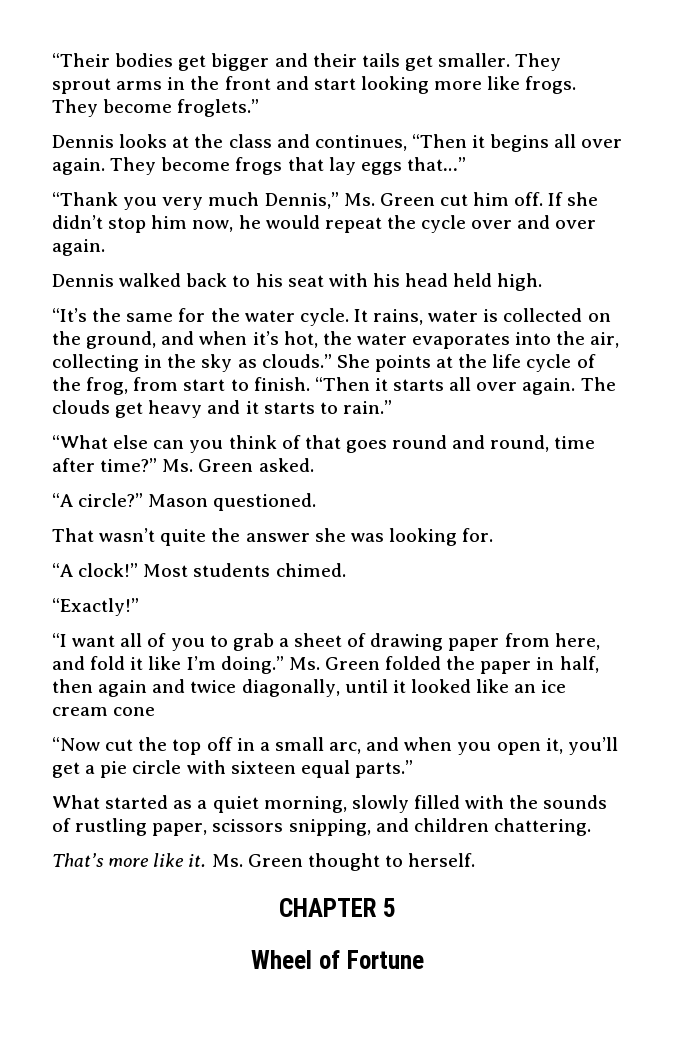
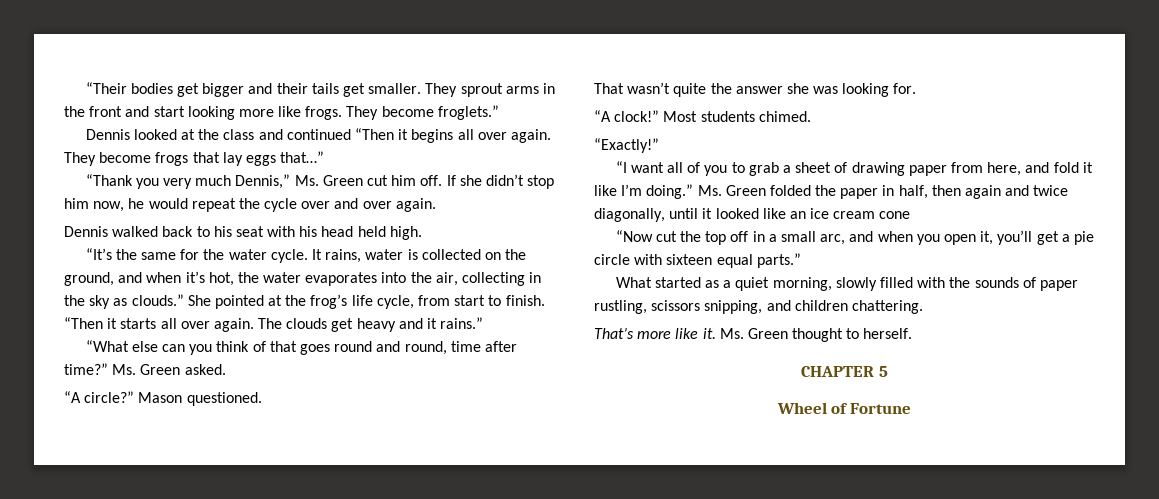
[119,134,168,148] looks -> [133,129,177,140] looked
[314,135,407,151] continues, -> [286,129,351,140] continued
[374,354,596,372] [52,377,129,395] points at the life cycle of the frog, -> [214,294,414,309] pointed at the frog’s life cycle,
[263,400,392,414] starts to rain.” -> [440,317,484,329] rains.”
[75,818,208,836] rustling paper, -> [1039,280,1078,291] [594,300,647,314] paper rustling,

